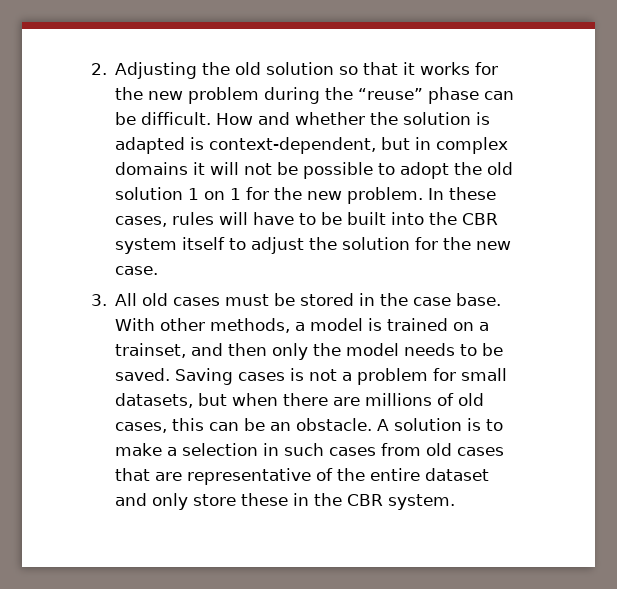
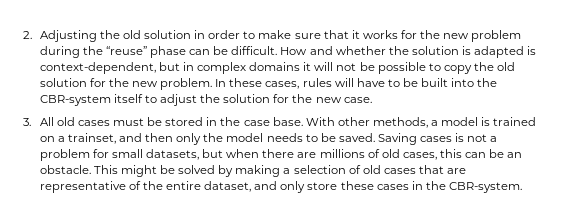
[339,66,359,75] so -> [194,30,321,39] in order to make sure
[400,162,514,179] [115,187,242,200] adopt the old solution 1 on 1 -> [443,62,516,74] [39,78,87,87] copy the old solution
[462,213,499,225] [115,238,178,254] CBR system -> [39,95,111,106] CBR-system
[377,418,504,431] [115,443,422,456] A solution is to make a selection in such cases from -> [93,165,361,177] This might be solved by making a selection of
[425,468,490,481] dataset -> [204,181,252,192] dataset,
[293,493,456,510] in the CBR system. -> [376,181,522,193] cases in the CBR-system.

